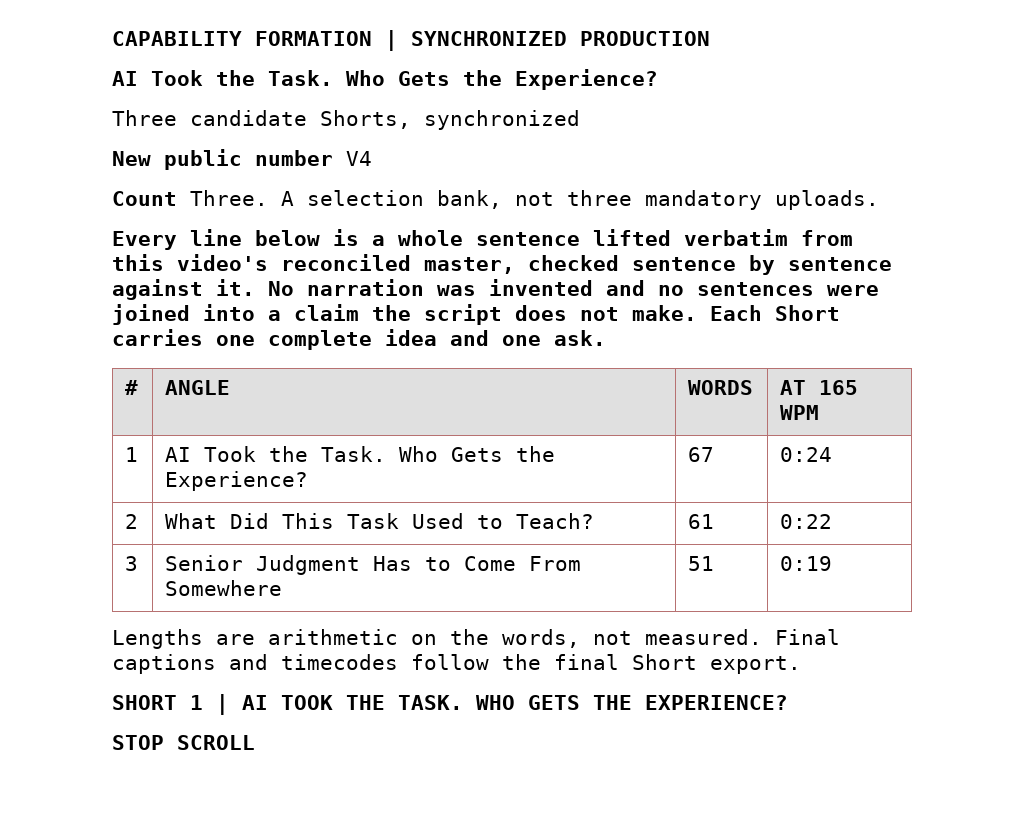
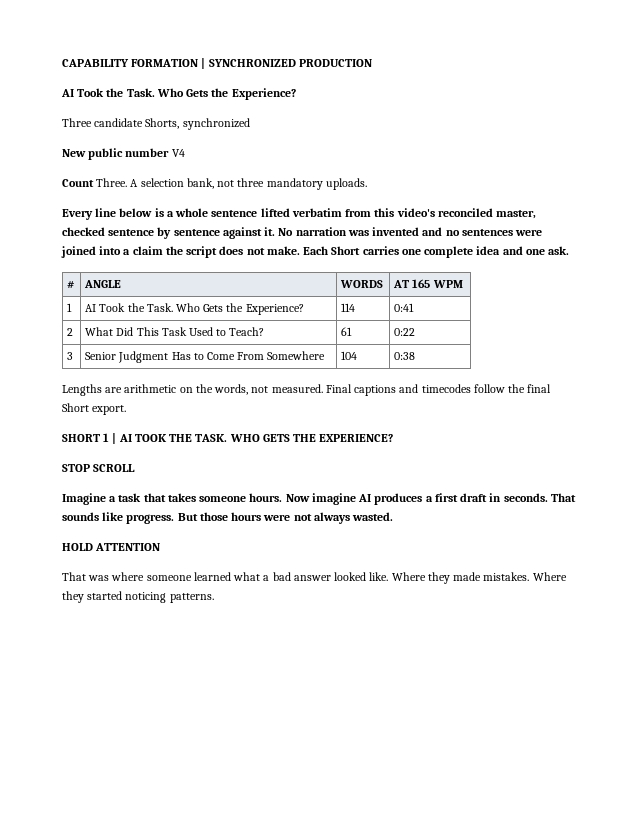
[688,447,715,462] [780,447,833,462] 67 | 0:24 -> [341,303,356,312] [394,303,415,312] 114 | 0:41
[688,556,715,571] [780,556,833,571] 51 | 0:19 -> [341,351,358,360] [394,352,416,360] 104 | 0:38
(255, 742) none -> [62,493,576,505] [62,512,394,524] [62,543,161,551] [62,572,567,584] [62,591,214,603] // Imagine a task that takes someone hours. Now imagine AI produces a first draft in seconds. That sounds like progress. But those hours were not always wasted. // HOLD ATTENTION // That was where someone learned what a bad answer looked like. Where they made mistakes. Where they started noticing patterns.

